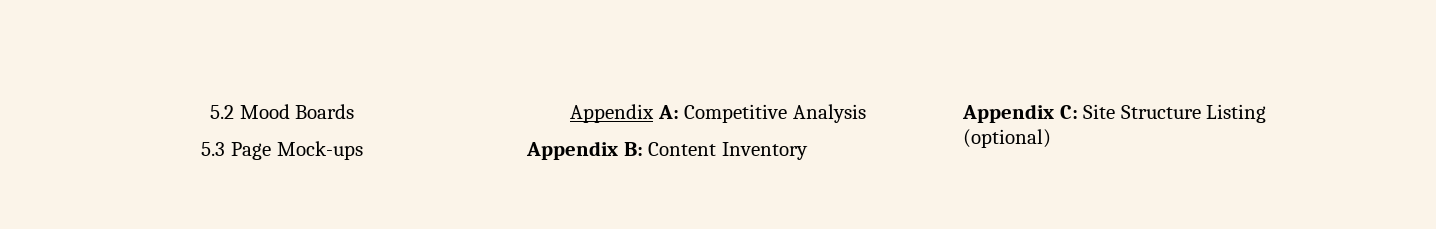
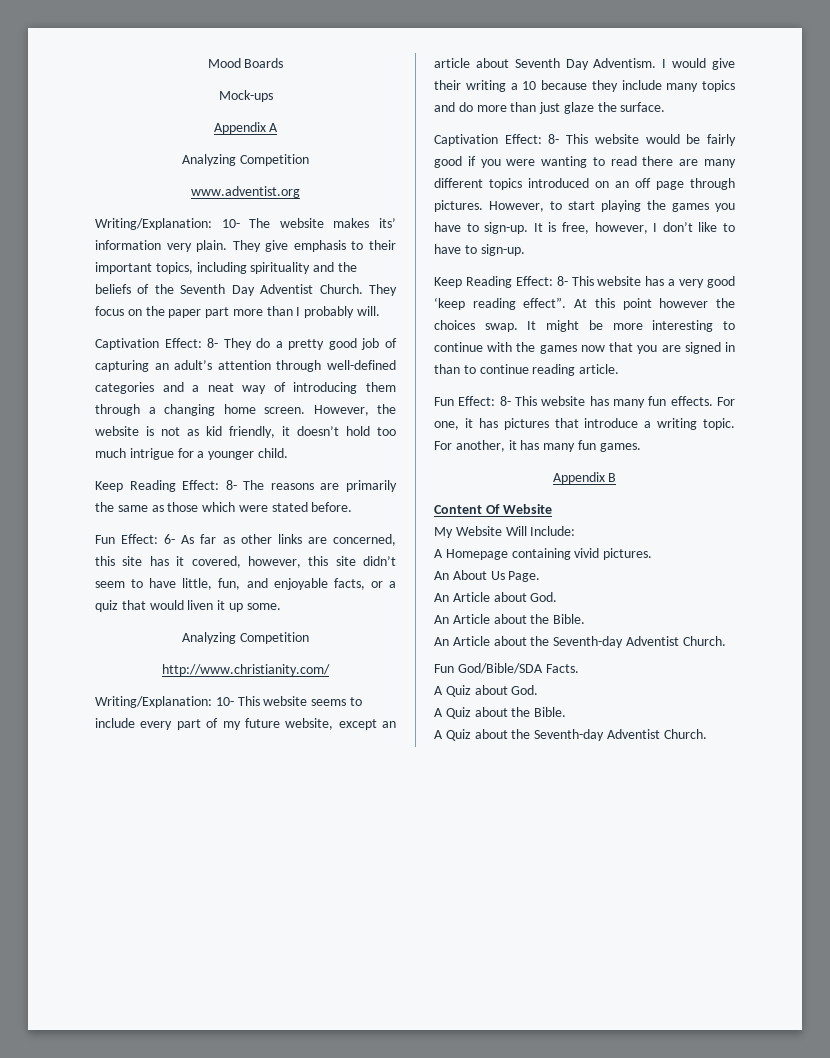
[209,105,234,119] 5.2 -> (207, 63) none
[201,142,271,160] 5.3 Page -> (284, 63) none
[657,104,866,123] [526,141,808,160] [962,104,1267,123] [963,129,1051,148] A: Competitive Analysis // Appendix B: Content Inventory // Appendix C: Site Structure Listing (optional) -> [269,123,279,132] [182,154,309,166] [191,186,300,198] [95,218,396,230] [95,240,396,252] [95,262,357,274] [95,284,397,296] [95,306,381,318] [95,338,398,350] [95,360,396,372] [95,382,396,394] [95,404,396,416] [95,426,396,438] [95,448,288,460] [95,480,397,492] [95,502,353,512] [95,534,396,546] [95,556,396,568] [95,578,396,590] [95,600,281,612] [182,632,309,644] [162,664,330,676] [95,696,362,708] [95,718,396,730] [434,58,735,70] [434,80,735,92] [434,102,666,114] [434,134,736,146] [434,156,736,168] [434,178,735,190] [434,200,735,212] [434,222,735,234] [434,244,525,256] [434,276,735,288] [434,297,735,310] [434,320,735,332] [434,342,735,354] [434,364,620,376] [434,396,735,408] [434,418,735,430] [434,440,641,452] [552,472,617,484] [434,504,552,514] [434,526,576,538] [434,548,653,560] [434,570,541,582] [434,592,558,602] [434,614,586,624] [434,636,726,648] [434,663,579,674] [434,685,539,697] [434,707,567,719] [434,729,707,741] A // Analyzing Competition // www.adventist.org // Writing/Explanation: 10- The website makes its’ information very plain. They give emphasis to their important topics, including spirituality and the beliefs of the Seventh Day Adventist Church. They focus on the paper part more than I probably will. // Captivation Effect: 8- They do a pretty good job of capturing an adult’s attention through well-defined categories and a neat way of introducing them through a changing home screen. However, the website is not as kid friendly, it doesn’t hold too much intrigue for a younger child. // Keep Reading Effect: 8- The reasons are primarily the same as those which were stated before. // Fun Effect: 6- As far as other links are concerned, this site has it covered, however, this site didn’t seem to have little, fun, and enjoyable facts, or a quiz that would liven it up some. // Analyzing Competition // http://www.christianity.com/ // Writing/Explanation: 10- This website seems to include every part of my future website, except an article about Seventh Day Adventism. I would give their writing a 10 because they include many topics and do more than just glaze the surface. // Captivation Effect: 8- This website would be fairly good if you were wanting to read there are many different topics introduced on an off page through pictures. However, to start playing the games you have to sign-up. It is free, however, I don’t like to have to sign-up. // Keep Reading Effect: 8- This website has a very good ‘keep reading effect”. At this point however the choices swap. It might be more interesting to continue with the games now that you are signed in than to continue reading article. // Fun Effect: 8- This website has many fun effects. For one, it has pictures that introduce a writing topic. For another, it has many fun games. // Appendix B // Content Of Website // My Website Will Include: // A Homepage containing vivid pictures. // An About Us Page. // An Article about God. // An Article about the Bible. // An Article about the Seventh-day Adventist Church. // Fun God/Bible/SDA Facts. // A Quiz about God. // A Quiz about the Bible. // A Quiz about the Seventh-day Adventist Church.

